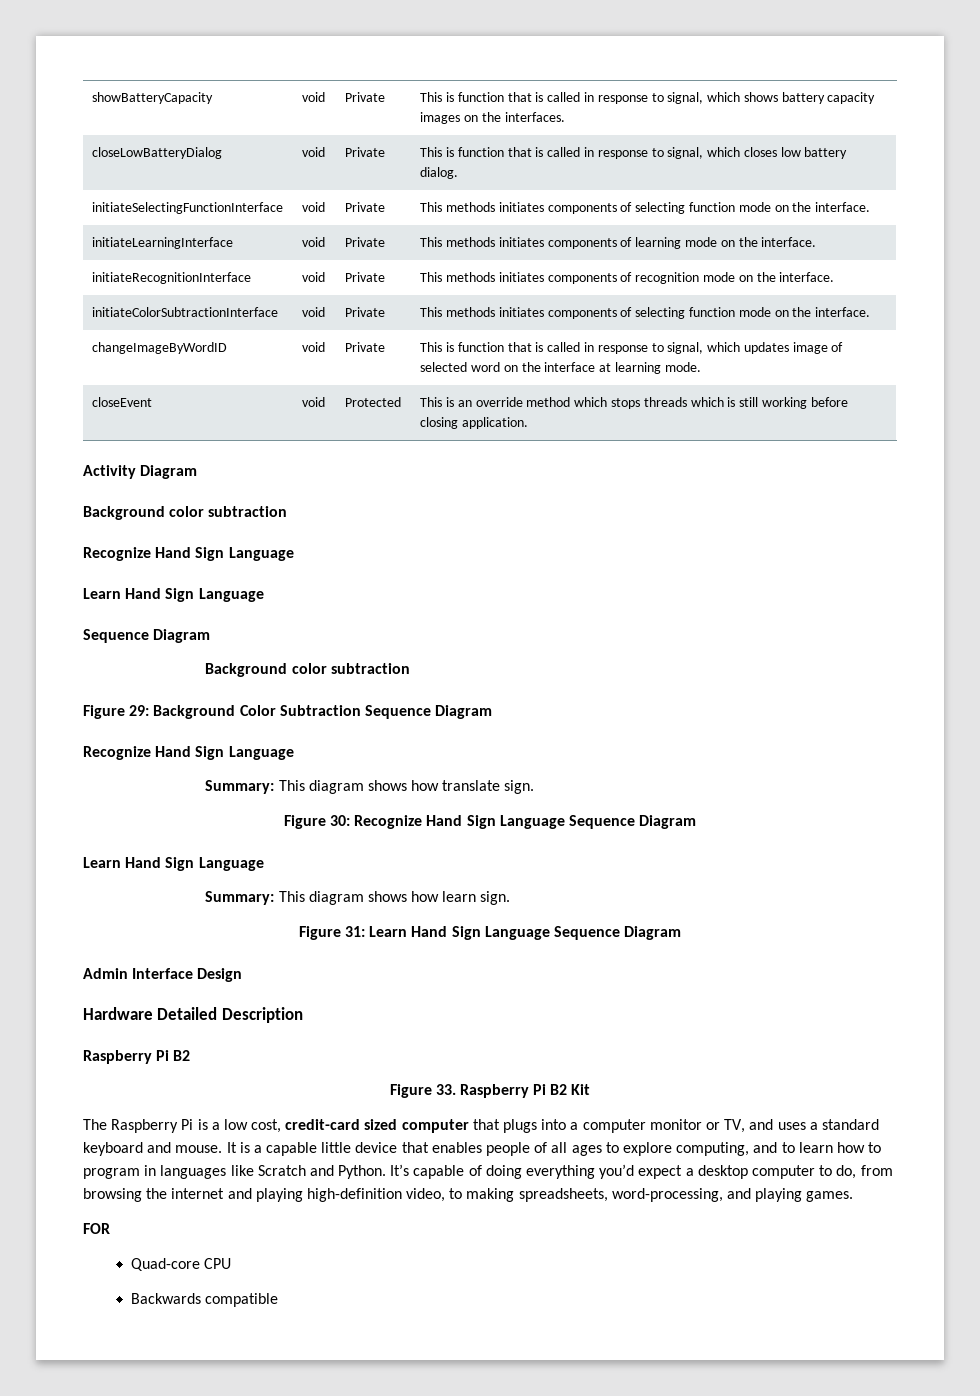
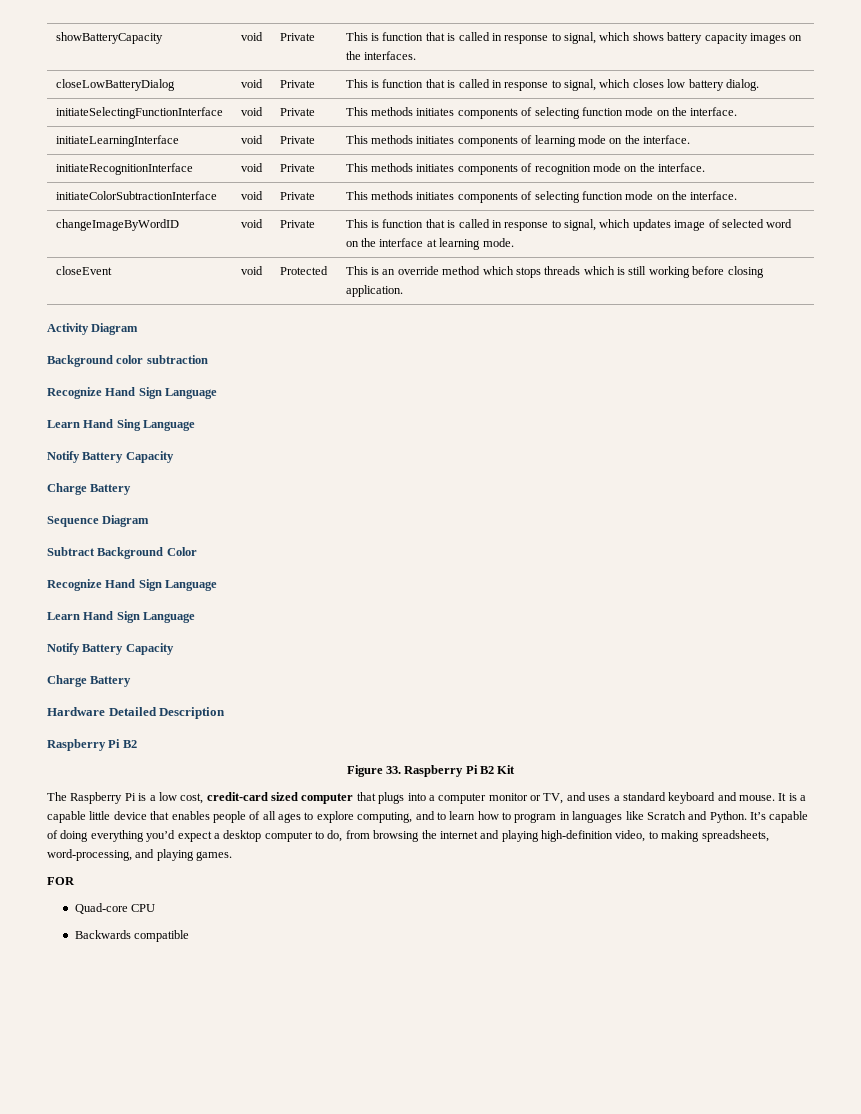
[165,588,264,602] [83,629,211,643] [205,663,410,677] [83,705,150,719] Sign Language // Sequence Diagram // Background color subtraction // Figure 29: -> [116,419,196,431] [47,451,174,463] [47,483,132,495] [47,515,150,527] [47,547,95,556] Sing Language // Notify Battery Capacity // Charge Battery // Sequence Diagram // Subtract
[279,705,493,719] [83,746,294,760] [205,780,535,794] [283,815,697,829] [83,857,264,871] [205,891,511,905] [298,926,682,940] [83,968,243,982] Subtraction Sequence Diagram // Recognize Hand Sign Language // Summary: This diagram shows how translate sign. // Figure 30: Recognize Hand Sign Language Sequence Diagram // Learn Hand Sign Language // Summary: This diagram shows how learn sign. // Figure 31: Learn Hand Sign Language Sequence Diagram // Admin Interface Design -> [47,579,218,591] [47,611,196,623] [47,643,174,655] [47,675,132,687] // Recognize Hand Sign Language // Learn Hand Sign Language // Notify Battery Capacity // Charge Battery

